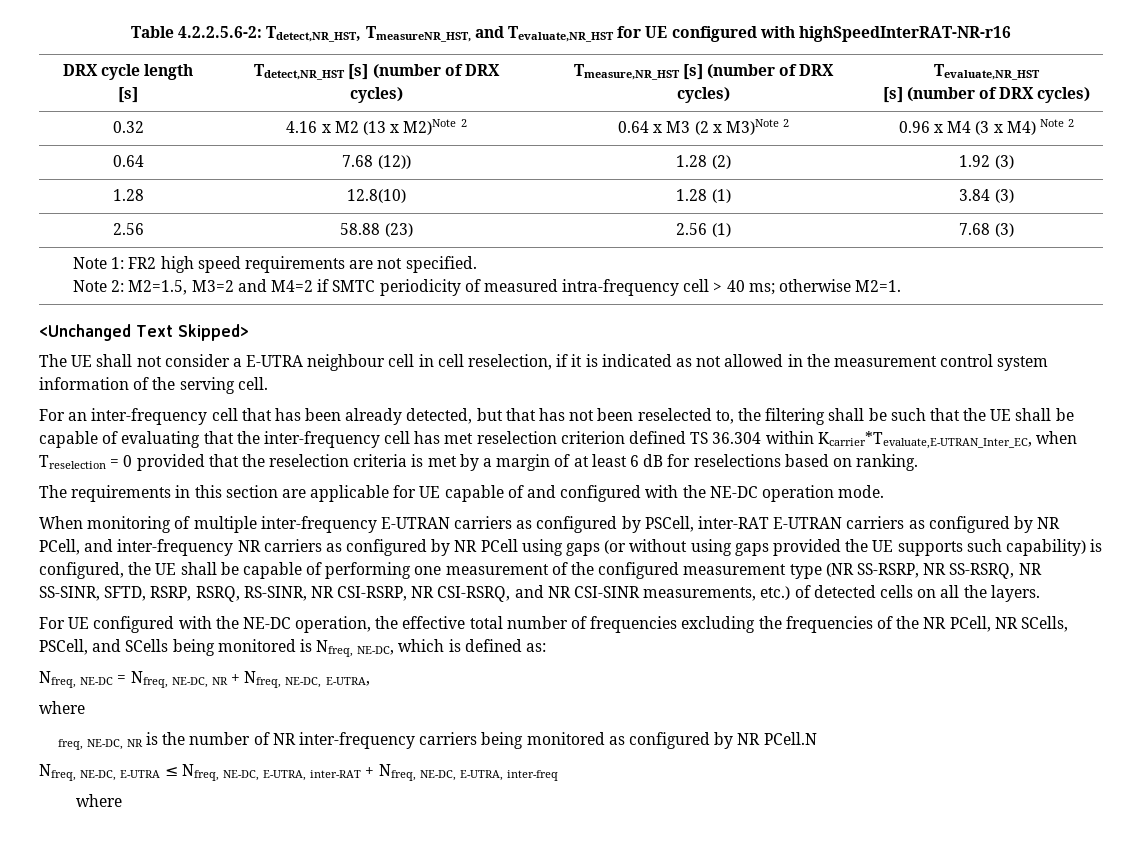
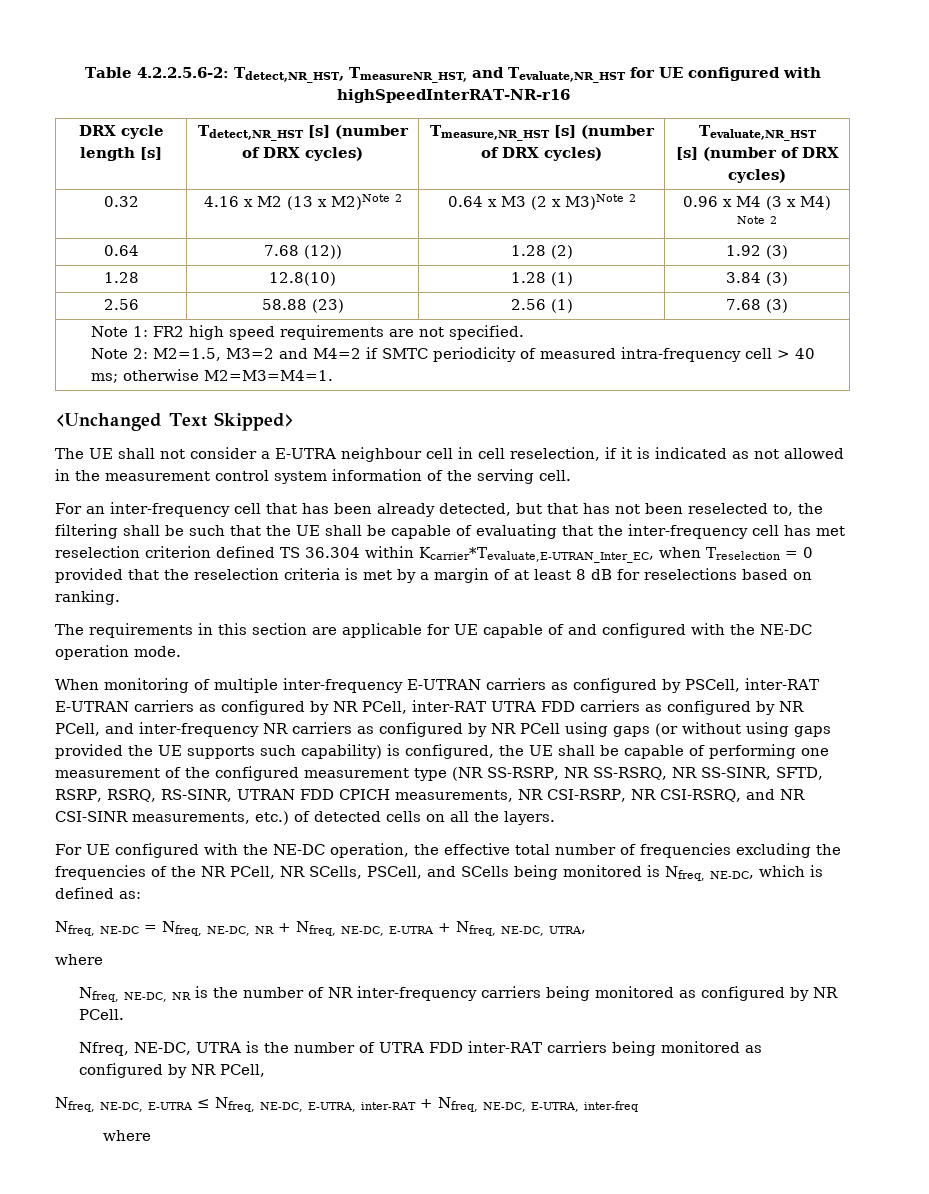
[855,280,902,292] M2=1. -> [204,370,334,381] M2=M3=M4=1.
[629,455,639,467] 6 -> [576,569,586,580] 8
(80, 547) none -> [412,700,804,715] [55,723,100,736] inter-RAT UTRA FDD carriers as configured by NR PCell,
(307, 593) none -> [236,789,513,802] UTRAN FDD CPICH measurements,
[325,677,370,686] E-UTRA, -> [389,921,586,936] E-UTRA + Nfreq, NE-DC, UTRA,
[57,739,83,750] freq, -> [79,987,120,1002] Nfreq,
[763,732,817,745] PCell.N -> [79,1009,125,1020] [79,1041,763,1056] [79,1063,266,1078] PCell. // Nfreq, NE-DC, UTRA is the number of UTRA FDD inter-RAT carriers being monitored as configured by NR PCell,

